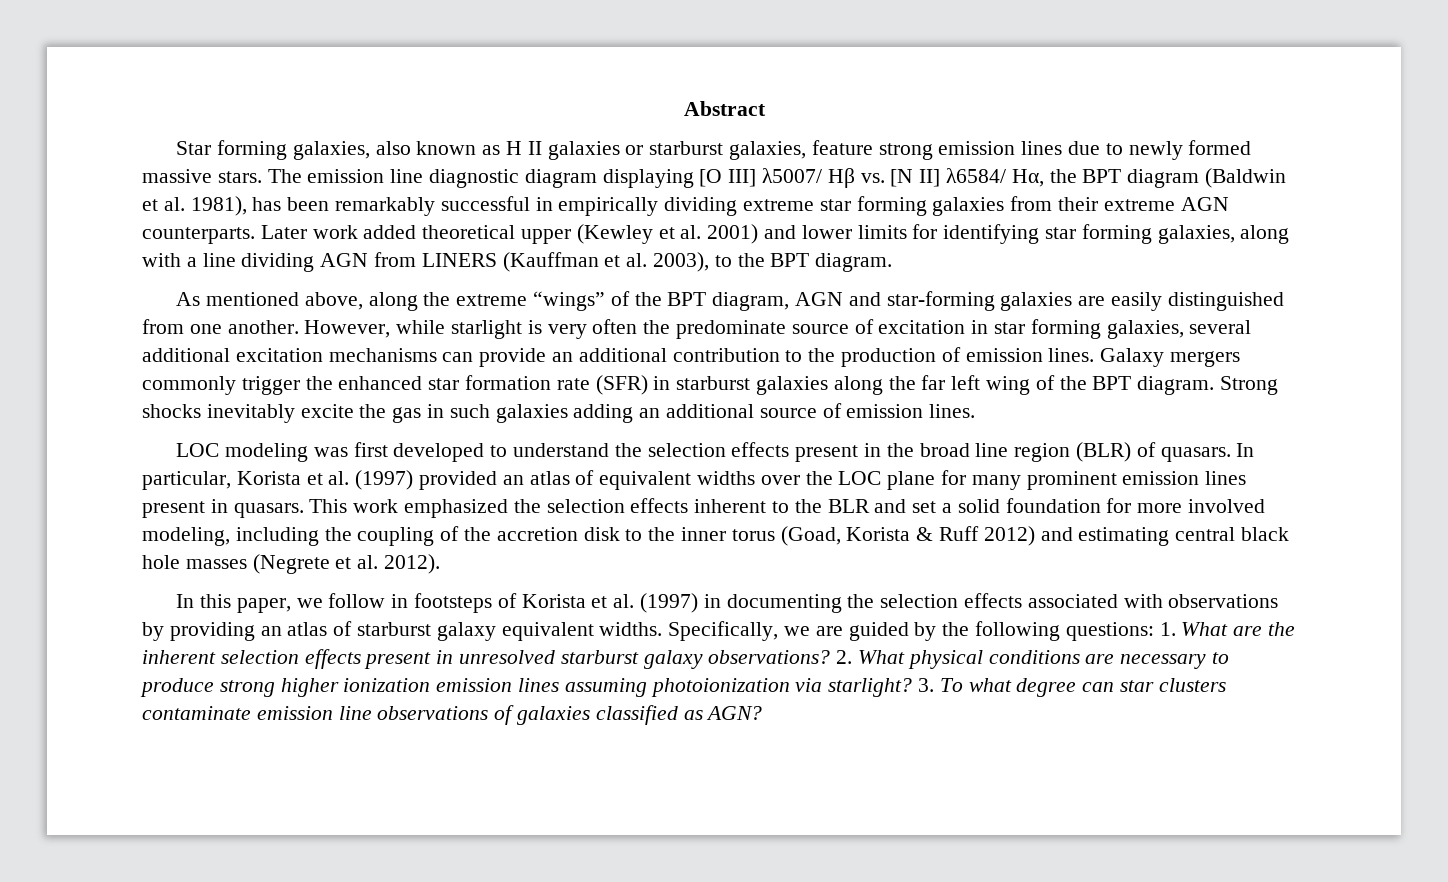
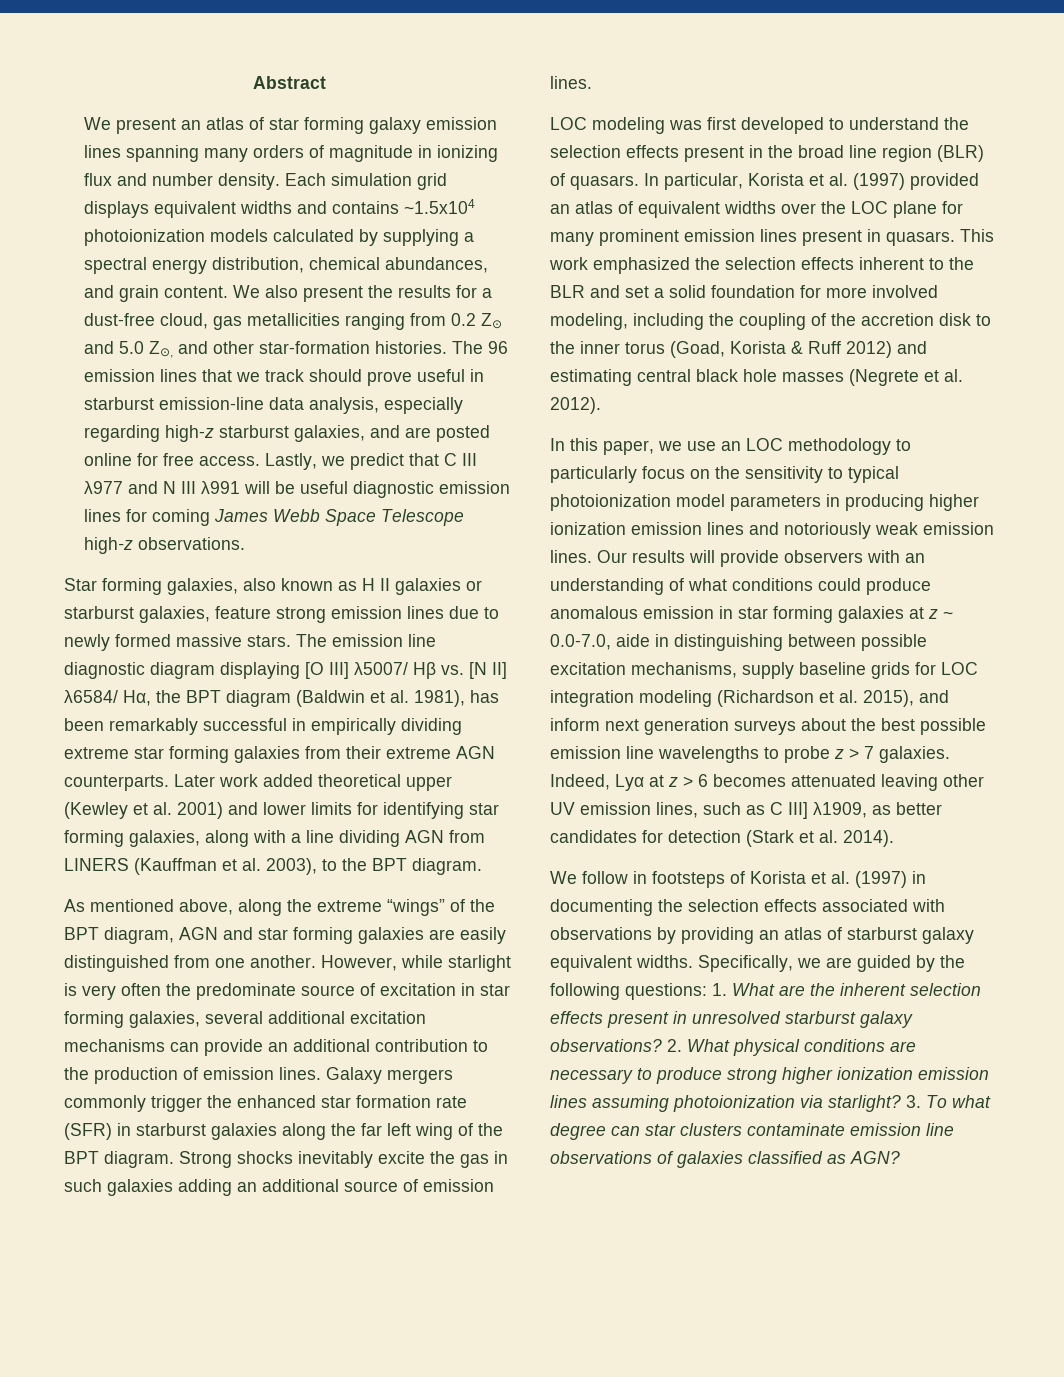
(766, 108) none -> [83,117,497,134] [83,145,498,162] [83,173,447,190] [83,199,475,218] [83,229,474,246] [83,257,488,274] [83,285,492,302] [83,313,502,330] [83,341,508,358] [83,369,484,386] [83,397,463,414] [83,425,490,442] [83,453,477,470] [83,481,510,498] [83,509,464,526] [83,537,245,554] // We present an atlas of star forming galaxy emission lines spanning many orders of magnitude in ionizing flux and number density. Each simulation grid displays equivalent widths and contains ~1.5x104 photoionization models calculated by supplying a spectral energy distribution, chemical abundances, and grain content. We also present the results for a dust-free cloud, gas metallicities ranging from 0.2 Z⊙ and 5.0 Z⊙, and other star-formation histories. The 96 emission lines that we track should prove useful in starburst emission-line data analysis, especially regarding high-z starburst galaxies, and are posted online for free access. Lastly, we predict that C III λ977 and N III λ991 will be useful diagnostic emission lines for coming James Webb Space Telescope high-z observations.
[886,291,995,311] star-forming -> [258,927,353,944] star forming
(323, 603) none -> [687,438,911,455] [550,466,899,483] [550,494,979,511] [550,522,994,539] [550,550,925,567] [550,578,931,595] [550,606,953,623] [550,634,927,651] [550,662,978,679] [550,690,949,707] [550,718,986,735] [550,746,950,763] [550,774,984,791] [550,802,942,819] [550,830,894,847] [550,871,577,884] use an LOC methodology to particularly focus on the sensitivity to typical photoionization model parameters in producing higher ionization emission lines and notoriously weak emission lines. Our results will provide observers with an understanding of what conditions could produce anomalous emission in star forming galaxies at z ~ 0.0-7.0, aide in distinguishing between possible excitation mechanisms, supply baseline grids for LOC integration modeling (Richardson et al. 2015), and inform next generation surveys about the best possible emission line wavelengths to probe z > 7 galaxies. Indeed, Lyα at z > 6 becomes attenuated leaving other UV emission lines, such as C III] λ1909, as better candidates for detection (Stark et al. 2014). // We

